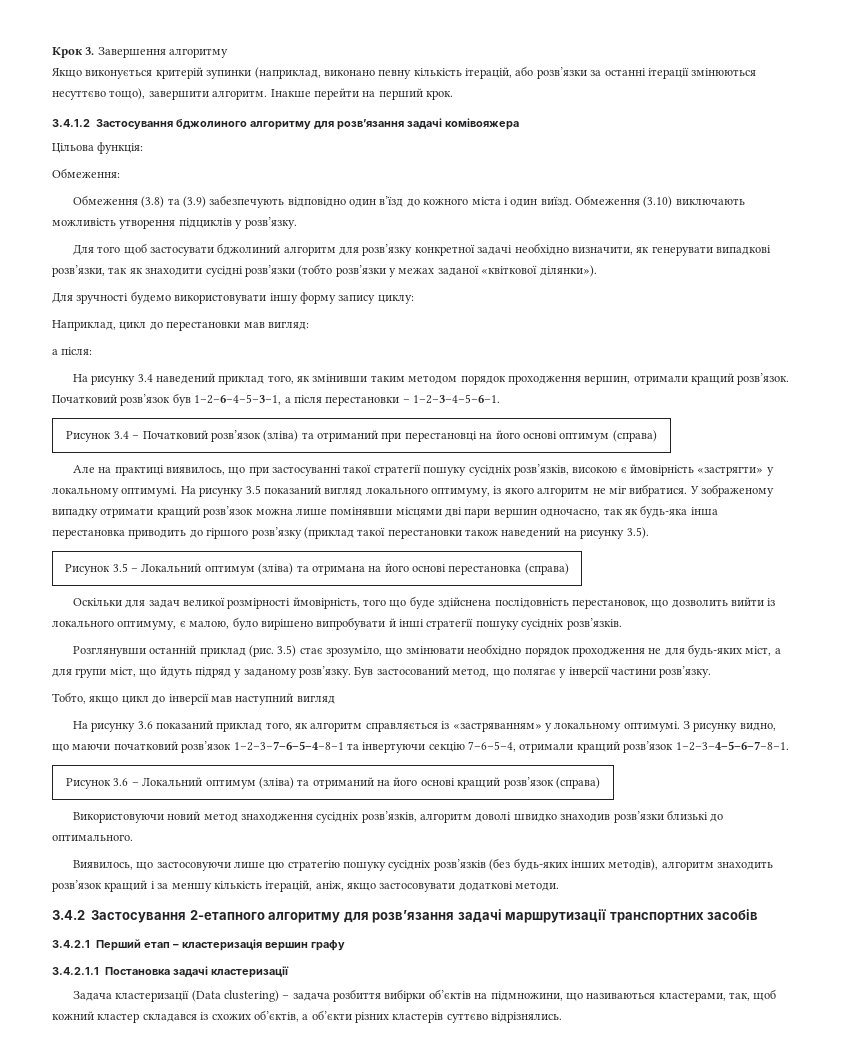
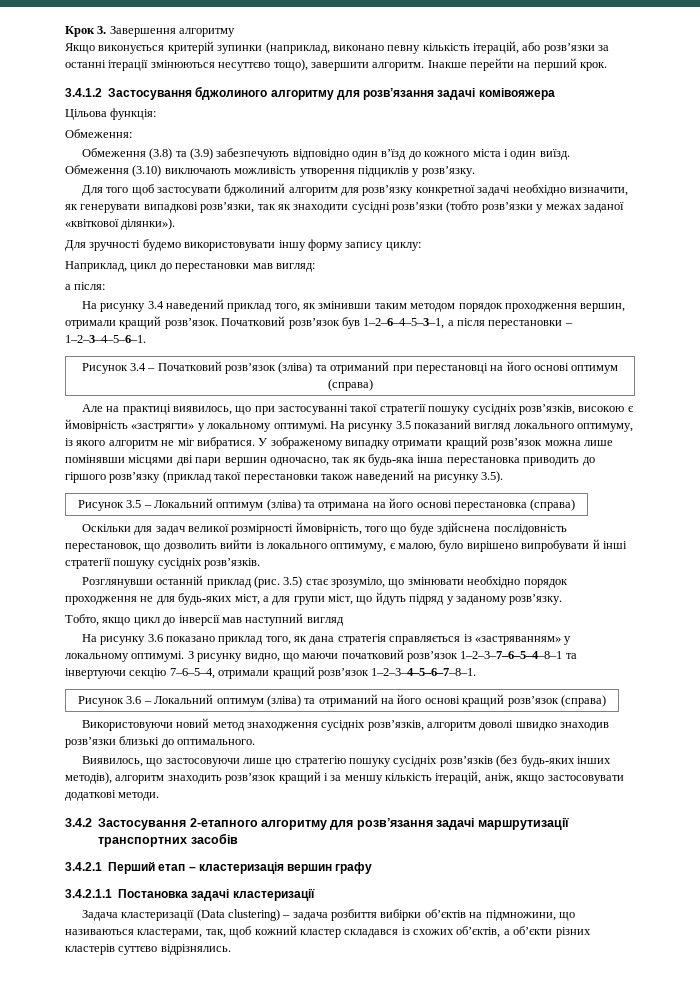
[354,666,712,678] Був застосований метод, що полягає у інверсії частини розв’язку. -> (563, 599) none
[155,720,363,732] показаний приклад того, як алгоритм -> [165,634,386,645] показано приклад того, як дана стратегія

